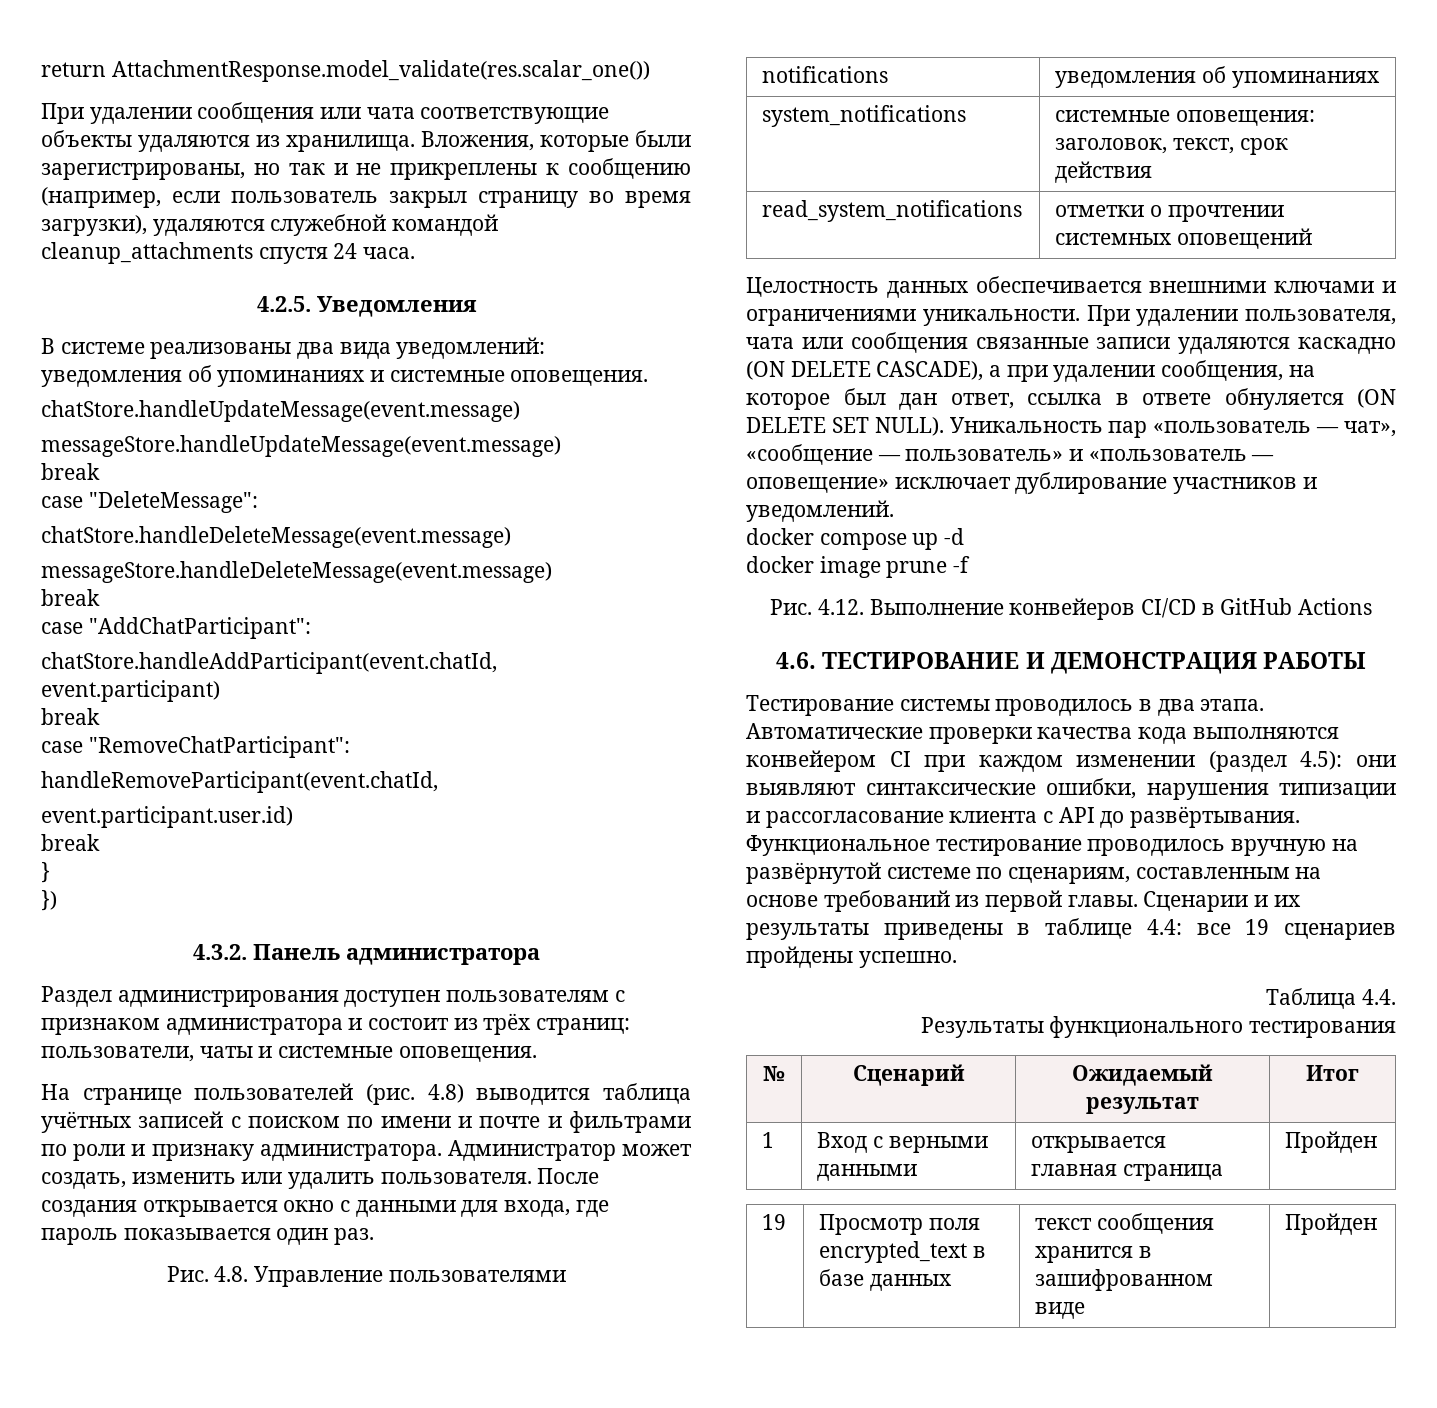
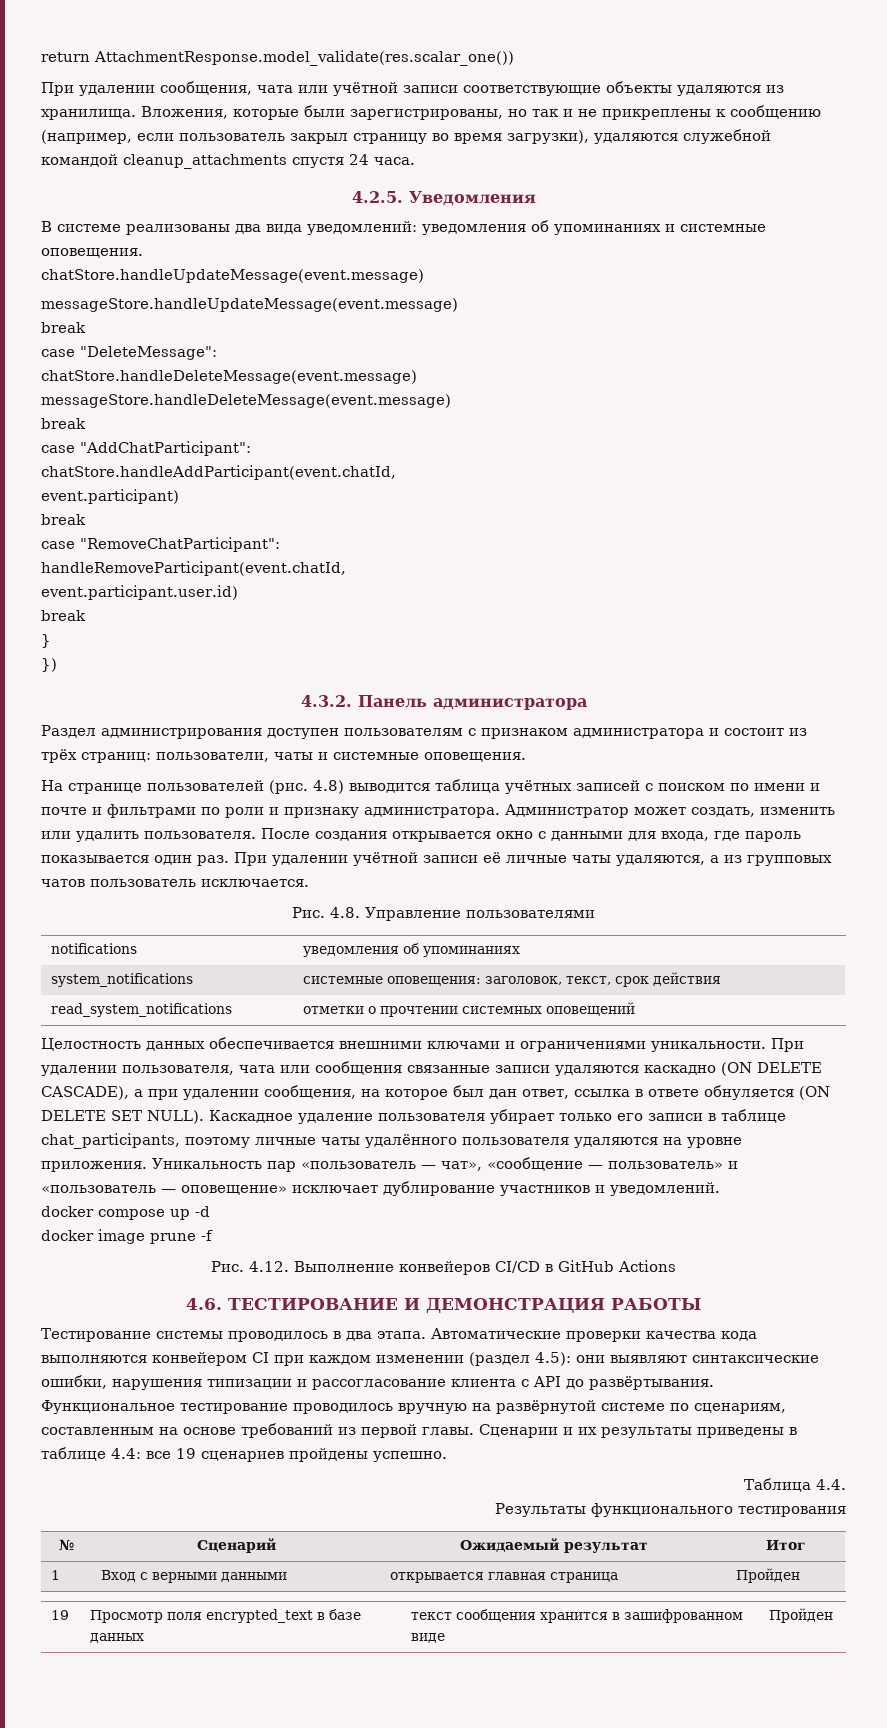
[197,102,415,123] сообщения или чата -> [160,81,458,96] сообщения, чата или учётной записи
(375, 1236) none -> [234,852,832,866] [41,879,309,887] При удалении учётной записи её личные чаты удаляются, а из групповых чатов пользователь исключается.
(944, 426) none -> [209,1109,786,1124] [41,1133,742,1149] [41,1161,147,1172] Каскадное удаление пользователя убирает только его записи в таблице chat_participants, поэтому личные чаты удалённого пользователя удаляются на уровне приложения.

